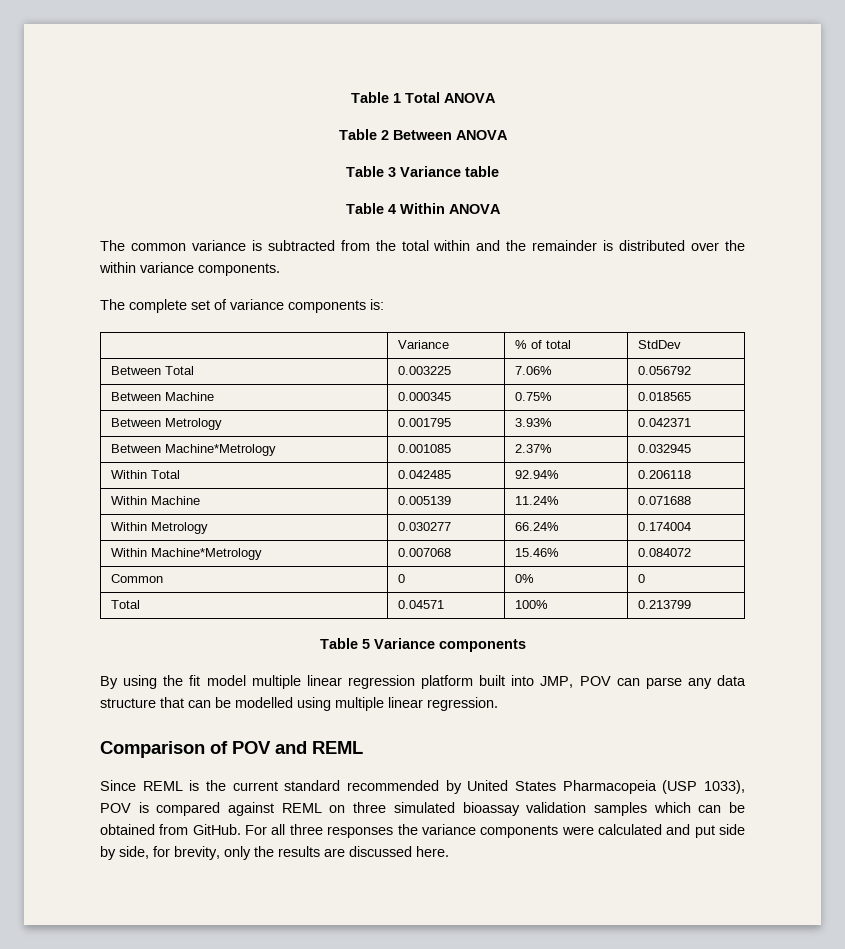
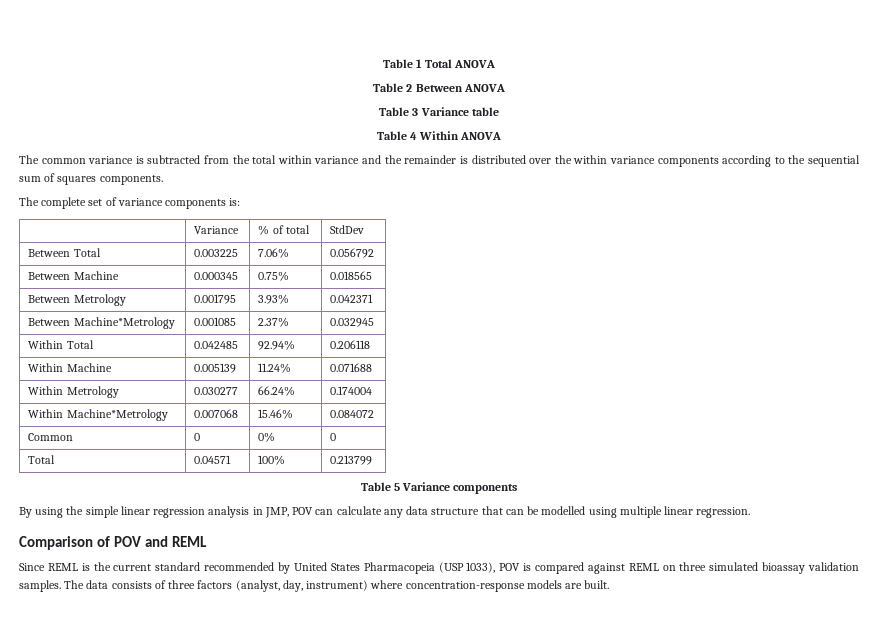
(471, 245) none -> [314,156,360,164] variance
(194, 267) none -> [657,155,860,167] [19,173,97,185] components according to the sequential sum of squares
[189,675,535,689] fit model multiple linear regression platform built into -> [85,506,263,518] simple linear regression analysis in
[645,677,682,689] parse -> [336,506,382,515] calculate
[593,802,745,816] [100,824,745,838] [100,846,449,860] samples which can be obtained from GitHub. For all three responses the variance components were calculated and put side by side, for brevity, only the results are discussed here. -> [19,580,610,592] samples. The data consists of three factors (analyst, day, instrument) where concentration-response models are built.

